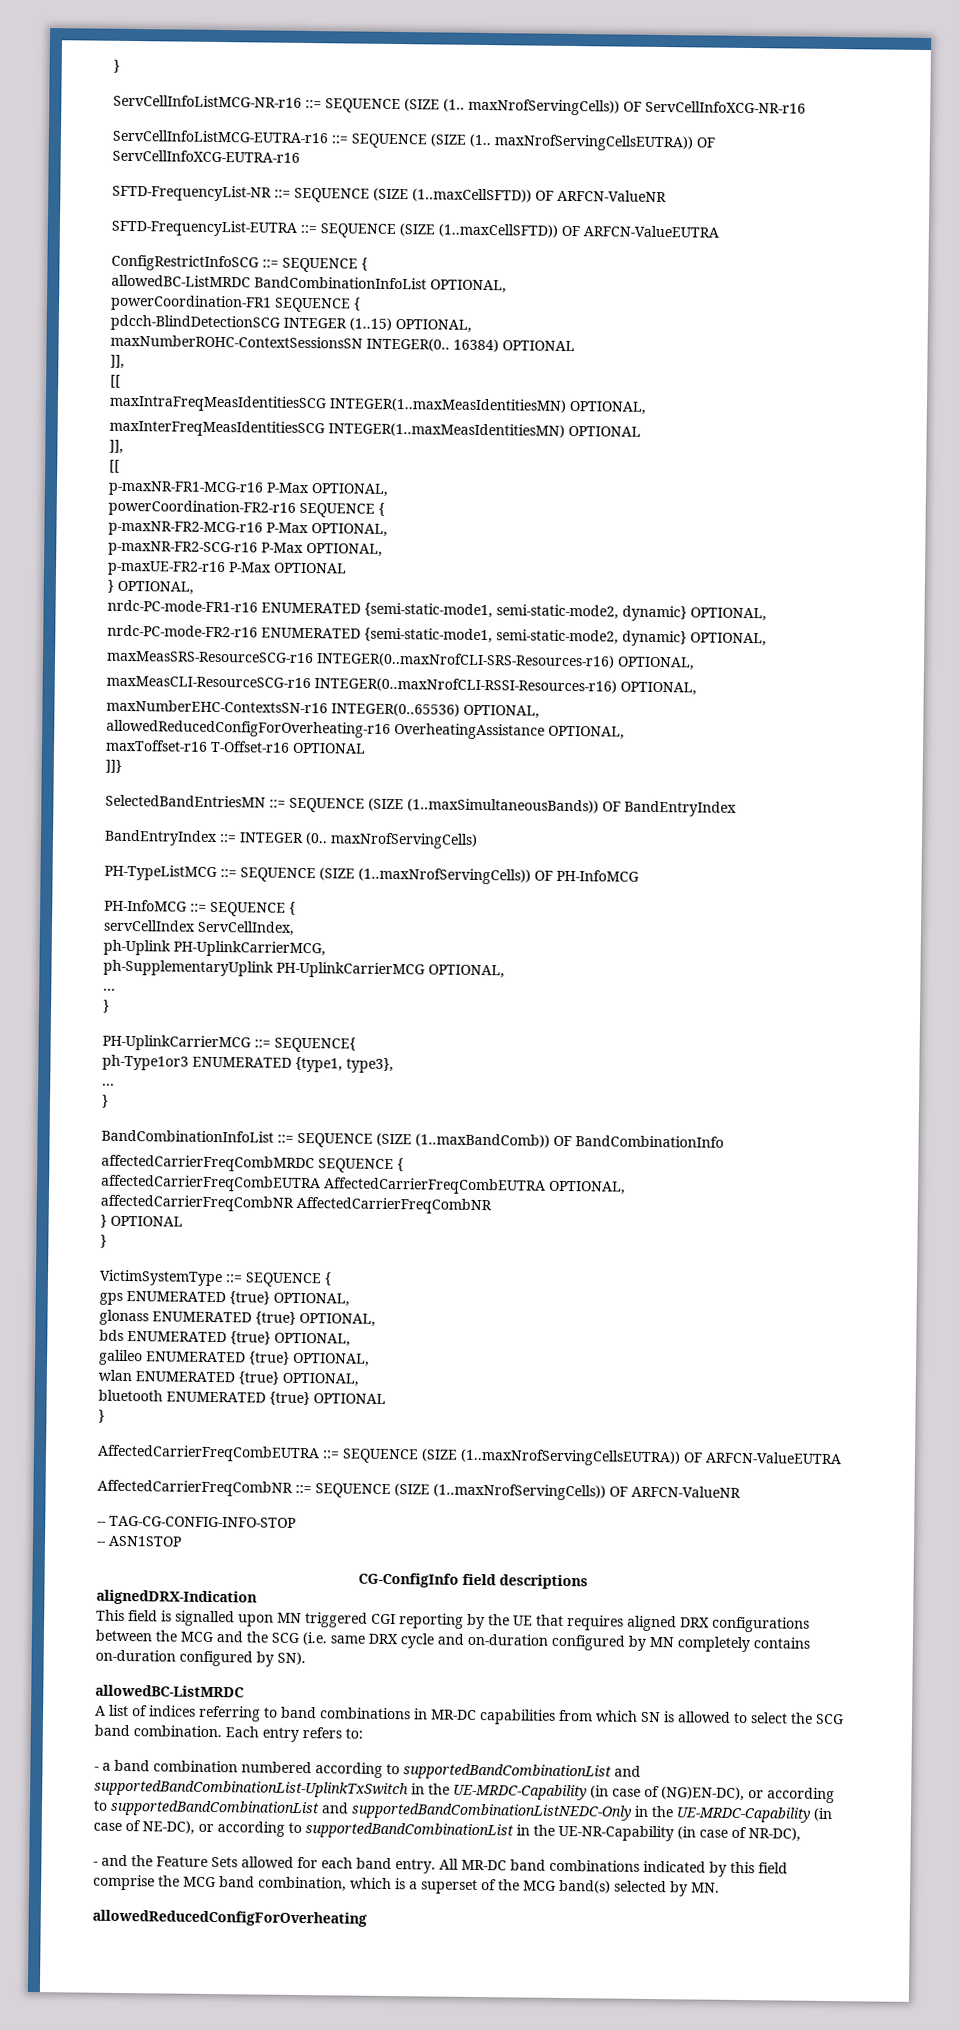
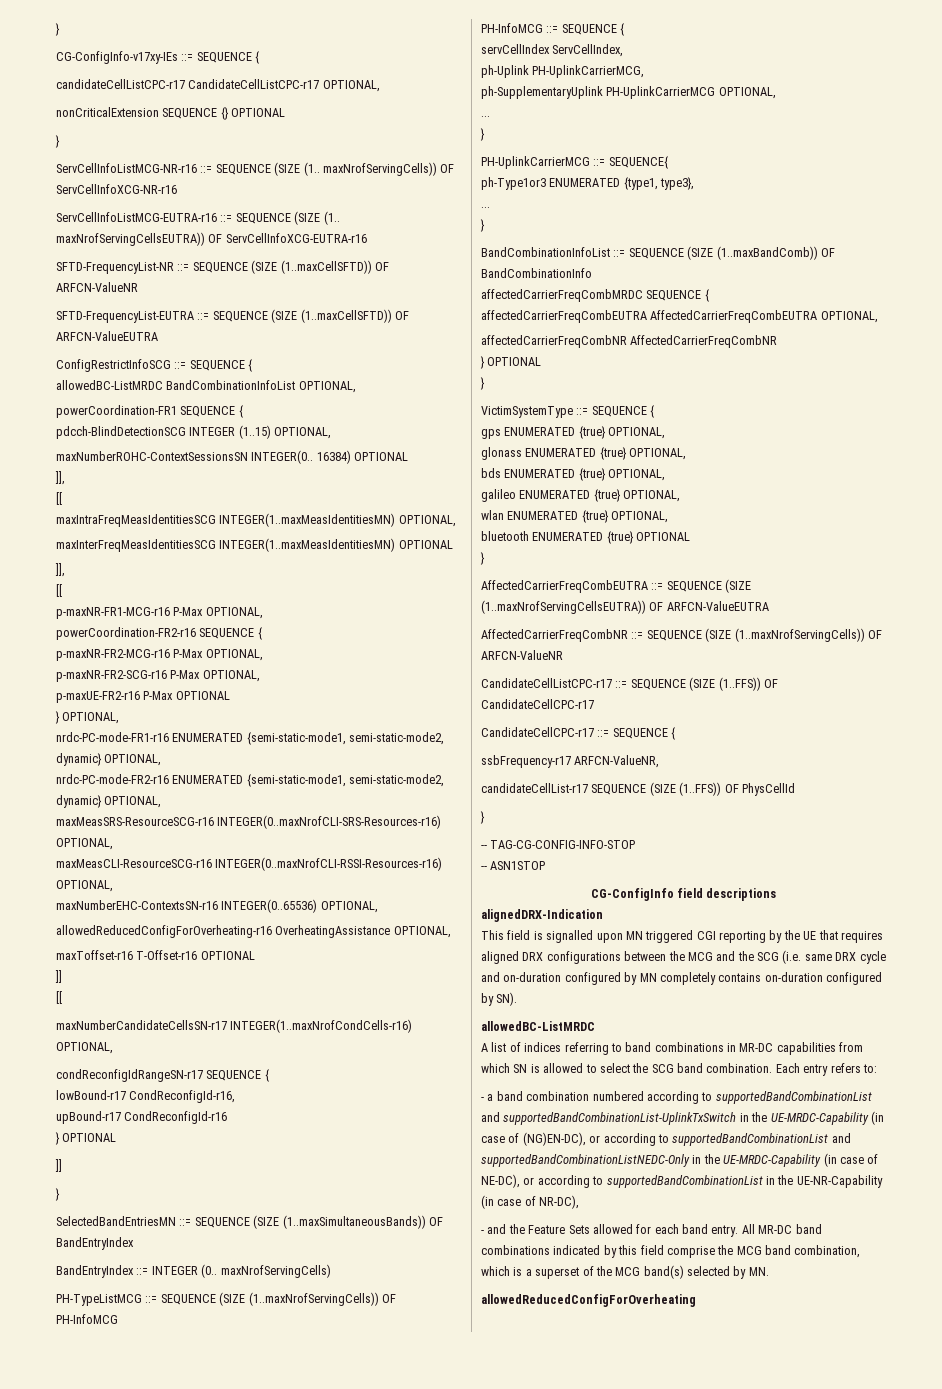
[113,59,120,73] } -> [55,23,60,36] [56,51,260,64] [56,79,380,92] [56,107,286,120] [55,135,60,148] } // CG-ConfigInfo-v17xy-IEs ::= SEQUENCE { // candidateCellListCPC-r17 CandidateCellListCPC-r17 OPTIONAL, // nonCriticalExtension SEQUENCE {} OPTIONAL // }
[105,759,122,773] ]]} -> [55,970,62,983] [56,991,62,1004] [56,1019,413,1033] [56,1042,113,1054] [56,1069,269,1082] [56,1090,236,1103] [56,1111,228,1124] [55,1132,117,1145] [55,1159,62,1172] [55,1188,60,1201] ]] // [[ // maxNumberCandidateCellsSN-r17 INTEGER(1..maxNrofCondCells-r16) OPTIONAL, // condReconfigIdRangeSN-r17 SEQUENCE { // lowBound-r17 CondReconfigId-r16, // upBound-r17 CondReconfigId-r16 // } OPTIONAL // ]] // }
(741, 1491) none -> [481,677,778,691] [481,699,594,709] [481,727,676,740] [481,755,660,768] [481,782,795,796] [480,811,485,824] // CandidateCellListCPC-r17 ::= SEQUENCE (SIZE (1..FFS)) OF CandidateCellCPC-r17 // CandidateCellCPC-r17 ::= SEQUENCE { // ssbFrequency-r17 ARFCN-ValueNR, // candidateCellList-r17 SEQUENCE (SIZE (1..FFS)) OF PhysCellId // }

